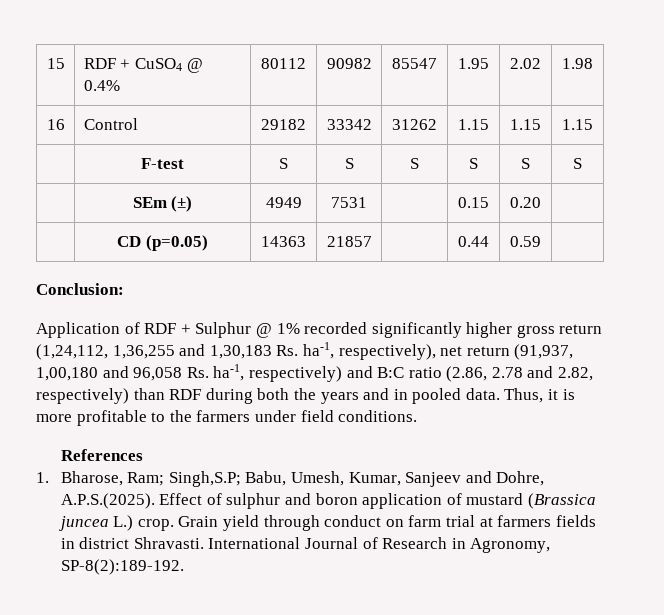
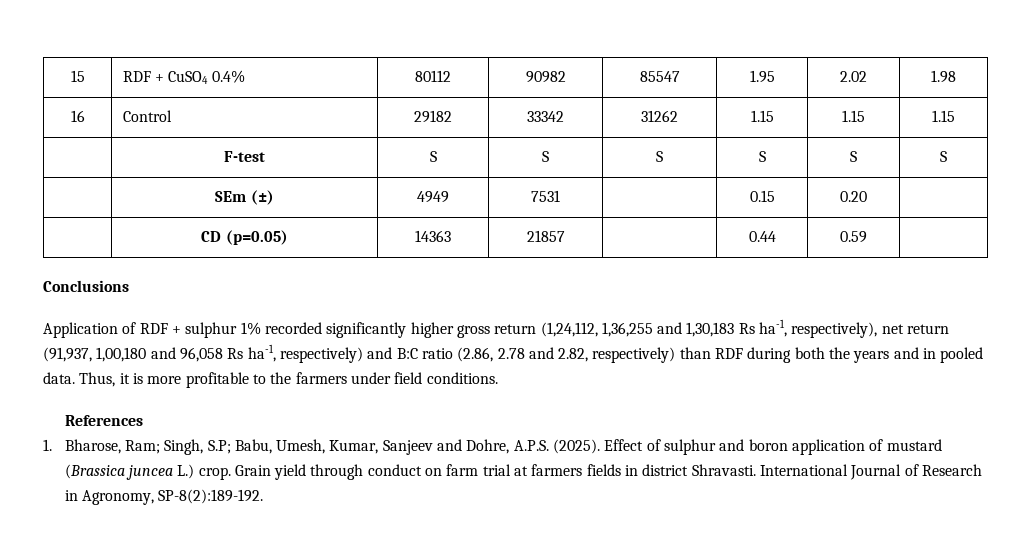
[186,58,203,73] @ -> (209, 77) none
[36,283,124,295] Conclusion: -> [43,280,129,292] Conclusions
[195,322,272,338] Sulphur @ -> [185,322,238,338] sulphur
[276,345,299,356] Rs. -> [738,323,755,334] Rs
[186,367,209,378] Rs. -> [227,348,244,359] Rs
[168,471,241,487] Singh,S.P; -> [164,439,231,455] Singh, S.P;
[60,493,155,509] A.P.S.(2025). -> [513,439,601,454] A.P.S. (2025).

